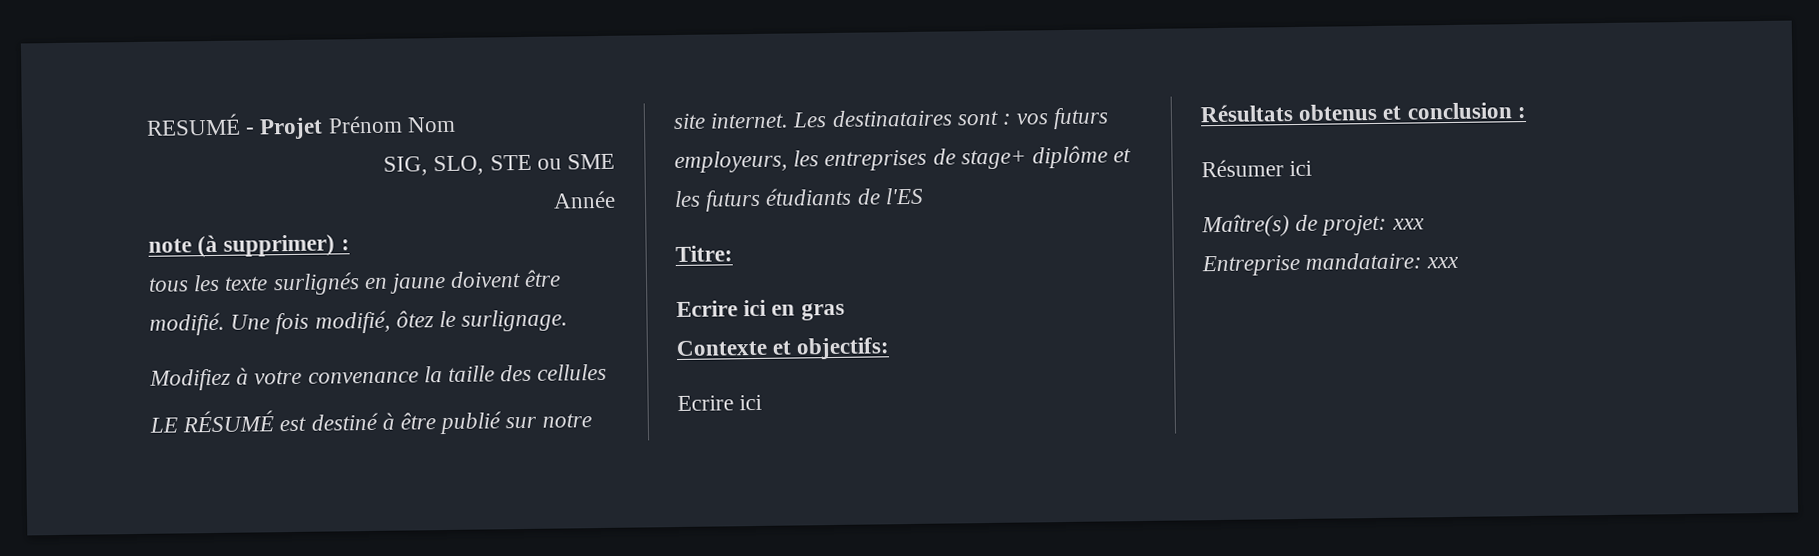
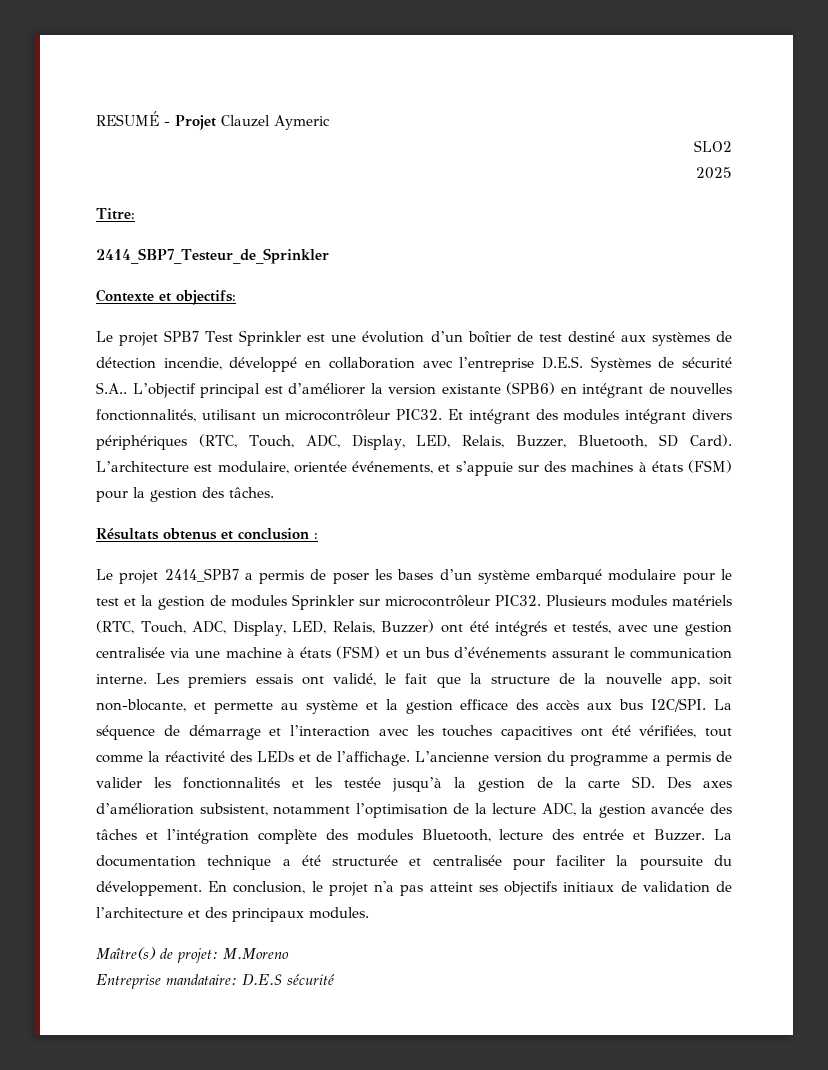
[327,115,456,134] [383,153,615,176] [553,190,616,209] [148,234,350,258] [148,269,562,296] [149,309,569,336] [149,363,608,391] [149,410,592,435] [673,107,1110,130] [674,145,1132,174] [674,187,924,212] [675,245,733,263] [676,299,845,321] [676,337,891,360] [677,394,763,412] Prénom Nom // SIG, SLO, STE ou SME // Année // note (à supprimer) : // tous les texte surlignés en jaune doivent être modifié. Une fois modifié, ôtez le surlignage. // Modifiez à votre convenance la taille des cellules // LE RÉSUMÉ est destiné à être publié sur notre site internet. Les destinataires sont : vos futurs employeurs, les entreprises de stage+ diplôme et les futurs étudiants de l'ES // Titre: // Ecrire ici en gras // Contexte et objectifs: // Ecrire ici -> [221,115,330,130] [694,140,732,152] [696,167,732,179] [96,208,135,220] [96,248,329,264] [96,289,236,305] [96,330,732,346] [96,356,732,372] [96,382,732,398] [96,409,732,424] [96,434,732,450] [96,460,732,476] [96,487,274,502] Clauzel Aymeric // SLO2 // 2025 // Titre: // 2414_SBP7_Testeur_de_Sprinkler // Contexte et objectifs: // Le projet SPB7 Test Sprinkler est une évolution d’un boîtier de test destiné aux systèmes de détection incendie, développé en collaboration avec l’entreprise D.E.S. Systèmes de sécurité S.A.. L’objectif principal est d’améliorer la version existante (SPB6) en intégrant de nouvelles fonctionnalités, utilisant un microcontrôleur PIC32. Et intégrant des modules intégrant divers périphériques (RTC, Touch, ADC, Display, LED, Relais, Buzzer, Bluetooth, SD Card). L’architecture est modulaire, orientée événements, et s’appuie sur des machines à états (FSM) pour la gestion des tâches.
[1201,159,1313,178] Résumer ici -> [96,568,732,584] [96,594,732,610] [96,620,732,636] [96,646,732,659] [96,673,732,688] [96,698,733,714] [96,725,732,740] [96,751,732,766] [96,776,732,792] [96,803,732,818] [96,829,732,844] [96,855,732,870] [96,881,733,896] [96,907,369,922] Le projet 2414_SPB7 a permis de poser les bases d’un système embarqué modulaire pour le test et la gestion de modules Sprinkler sur microcontrôleur PIC32. Plusieurs modules matériels (RTC, Touch, ADC, Display, LED, Relais, Buzzer) ont été intégrés et testés, avec une gestion centralisée via une machine à états (FSM) et un bus d’événements assurant le communication interne. Les premiers essais ont validé, le fait que la structure de la nouvelle app, soit non-blocante, et permette au système et la gestion efficace des accès aux bus I2C/SPI. La séquence de démarrage et l’interaction avec les touches capacitives ont été vérifiées, tout comme la réactivité des LEDs et de l’affichage. L’ancienne version du programme a permis de valider les fonctionnalités et les testée jusqu’à la gestion de la carte SD. Des axes d’amélioration subsistent, notamment l’optimisation de la lecture ADC, la gestion avancée des tâches et l’intégration complète des modules Bluetooth, lecture des entrée et Buzzer. La documentation technique a été structurée et centralisée pour faciliter la poursuite du développement. En conclusion, le projet n'a pas atteint ses objectifs initiaux de validation de l’architecture et des principaux modules.
[1391,218,1425,230] xxx -> [223,948,289,959] M.Moreno
[1426,256,1460,269] xxx -> [242,974,335,986] D.E.S sécurité

